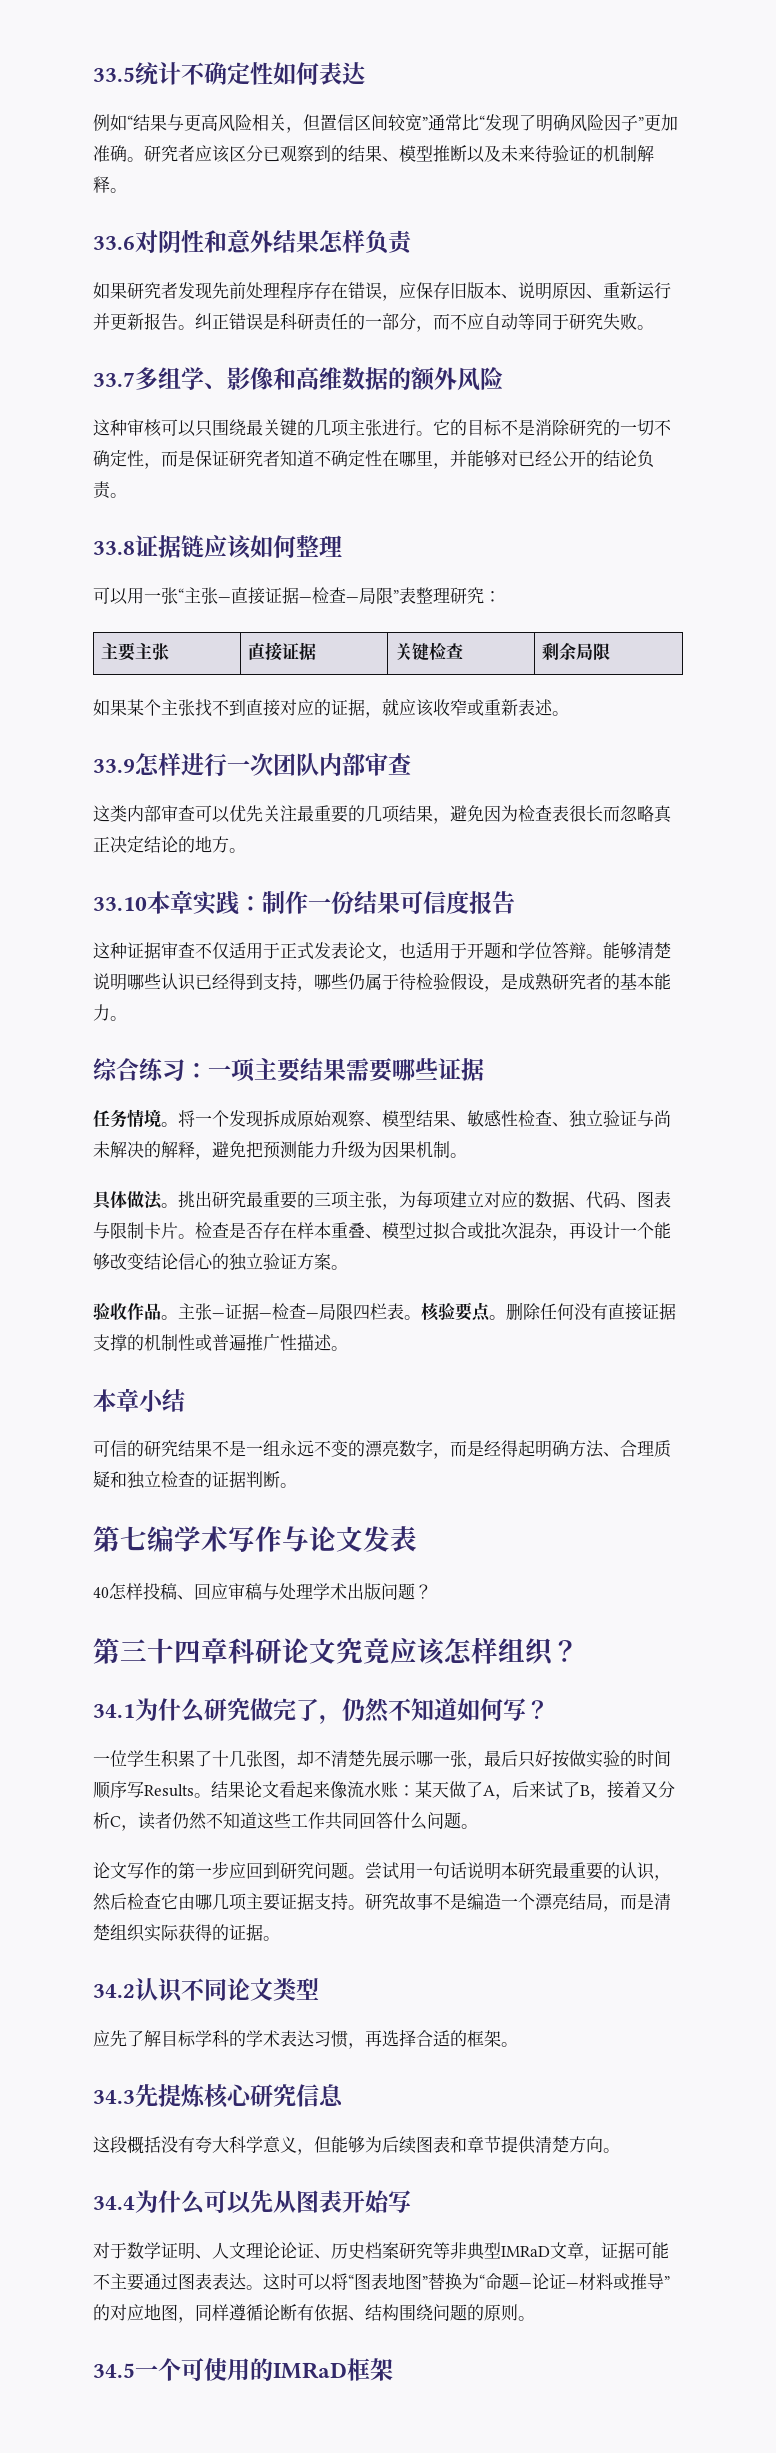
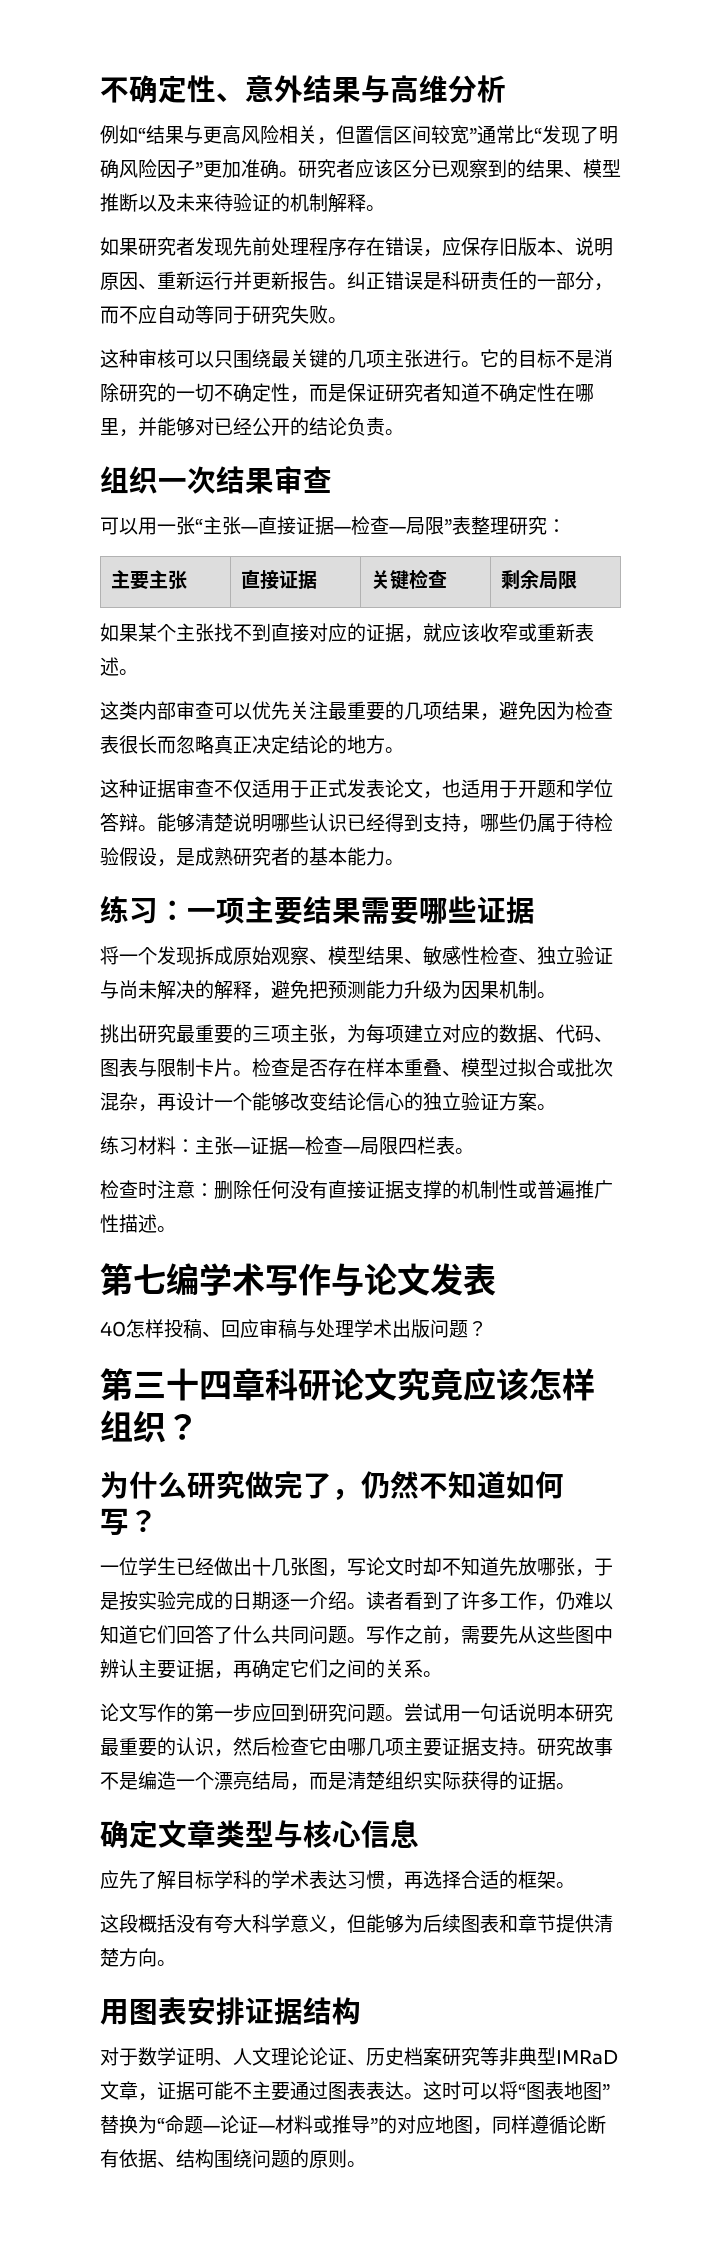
[93,62,365,85] 33.5统计不确定性如何表达 -> [100,75,506,103] 不确定性、意外结果与高维分析
[93,230,414,255] // 33.6对阴性和意外结果怎样负责 -> (385, 208) none
[93,367,503,391] // 33.7多组学、影像和高维数据的额外风险 -> (347, 320) none
[93,535,342,559] 33.8证据链应该如何整理 -> [100,466,332,494] 组织一次结果审查
[93,753,411,777] // 33.9怎样进行一次团队内部审查 -> (138, 672) none
[93,890,515,915] // 33.10本章实践：制作一份结果可信度报告 -> (404, 750) none
[93,1058,139,1081] 综合 -> (404, 862) none
[93,1109,178,1128] 任务情境。 -> (535, 910) none
[93,1191,178,1210] 具体做法。 -> (556, 995) none
[93,1303,178,1320] 验收作品。 -> [100,1136,195,1155] 练习材料：
[421,1302,506,1322] 核验要点。 -> [100,1180,214,1199] // 检查时注意：
[93,1388,185,1412] [93,1440,671,1459] [93,1470,297,1489] // 本章小结 // 可信的研究结果不是一组永远不变的漂亮数字，而是经得起明确方法、合理质疑和独立检查的证据判断。 -> (176, 1229) none
[93,1704,135,1718] 34.1 -> (199, 1427) none
[161,1750,212,1768] 积累了 -> [176,1557,252,1576] 已经做出
[297,1750,671,1769] [93,1781,675,1800] [93,1812,461,1831] 却不清楚先展示哪一张，最后只好按做实验的时间顺序写Results。结果论文看起来像流水账：某天做了A，后来试了B，接着又分析C，读者仍然不知道这些工作共同回答什么问题 -> [347,1557,613,1577] [100,1591,613,1611] [100,1625,613,1645] [100,1659,423,1679] 写论文时却不知道先放哪张，于是按实验完成的日期逐一介绍。读者看到了许多工作，仍难以知道它们回答了什么共同问题。写作之前，需要先从这些图中辨认主要证据，再确定它们之间的关系
[93,1978,273,2003] 34.2认识不同论文 -> [100,1820,216,1848] 确定文章
(319, 1989) none -> [274,1820,419,1848] 与核心信息
[93,2084,344,2109] // 34.3先提炼核心研究信息 -> (575, 1885) none
[93,2190,411,2215] 34.4为什么可以先从图表开始写 -> [100,1997,361,2025] 用图表安排证据结构
[93,2358,393,2381] // 34.5一个可使用的IMRaD框架 -> (366, 2164) none

